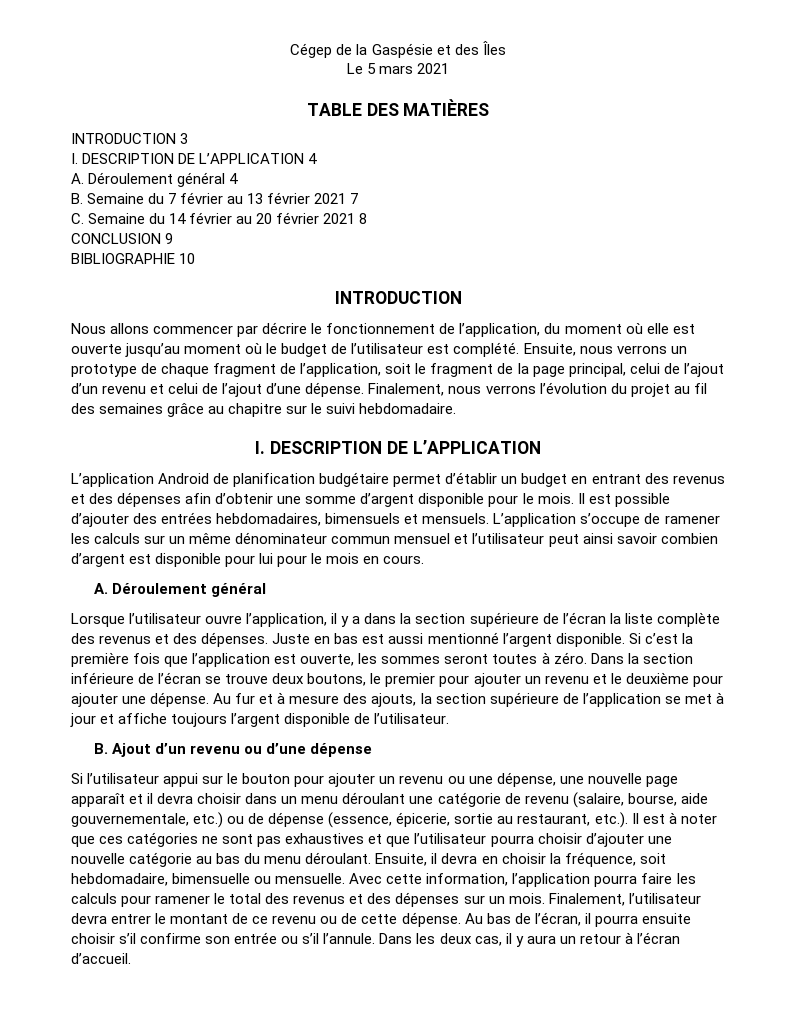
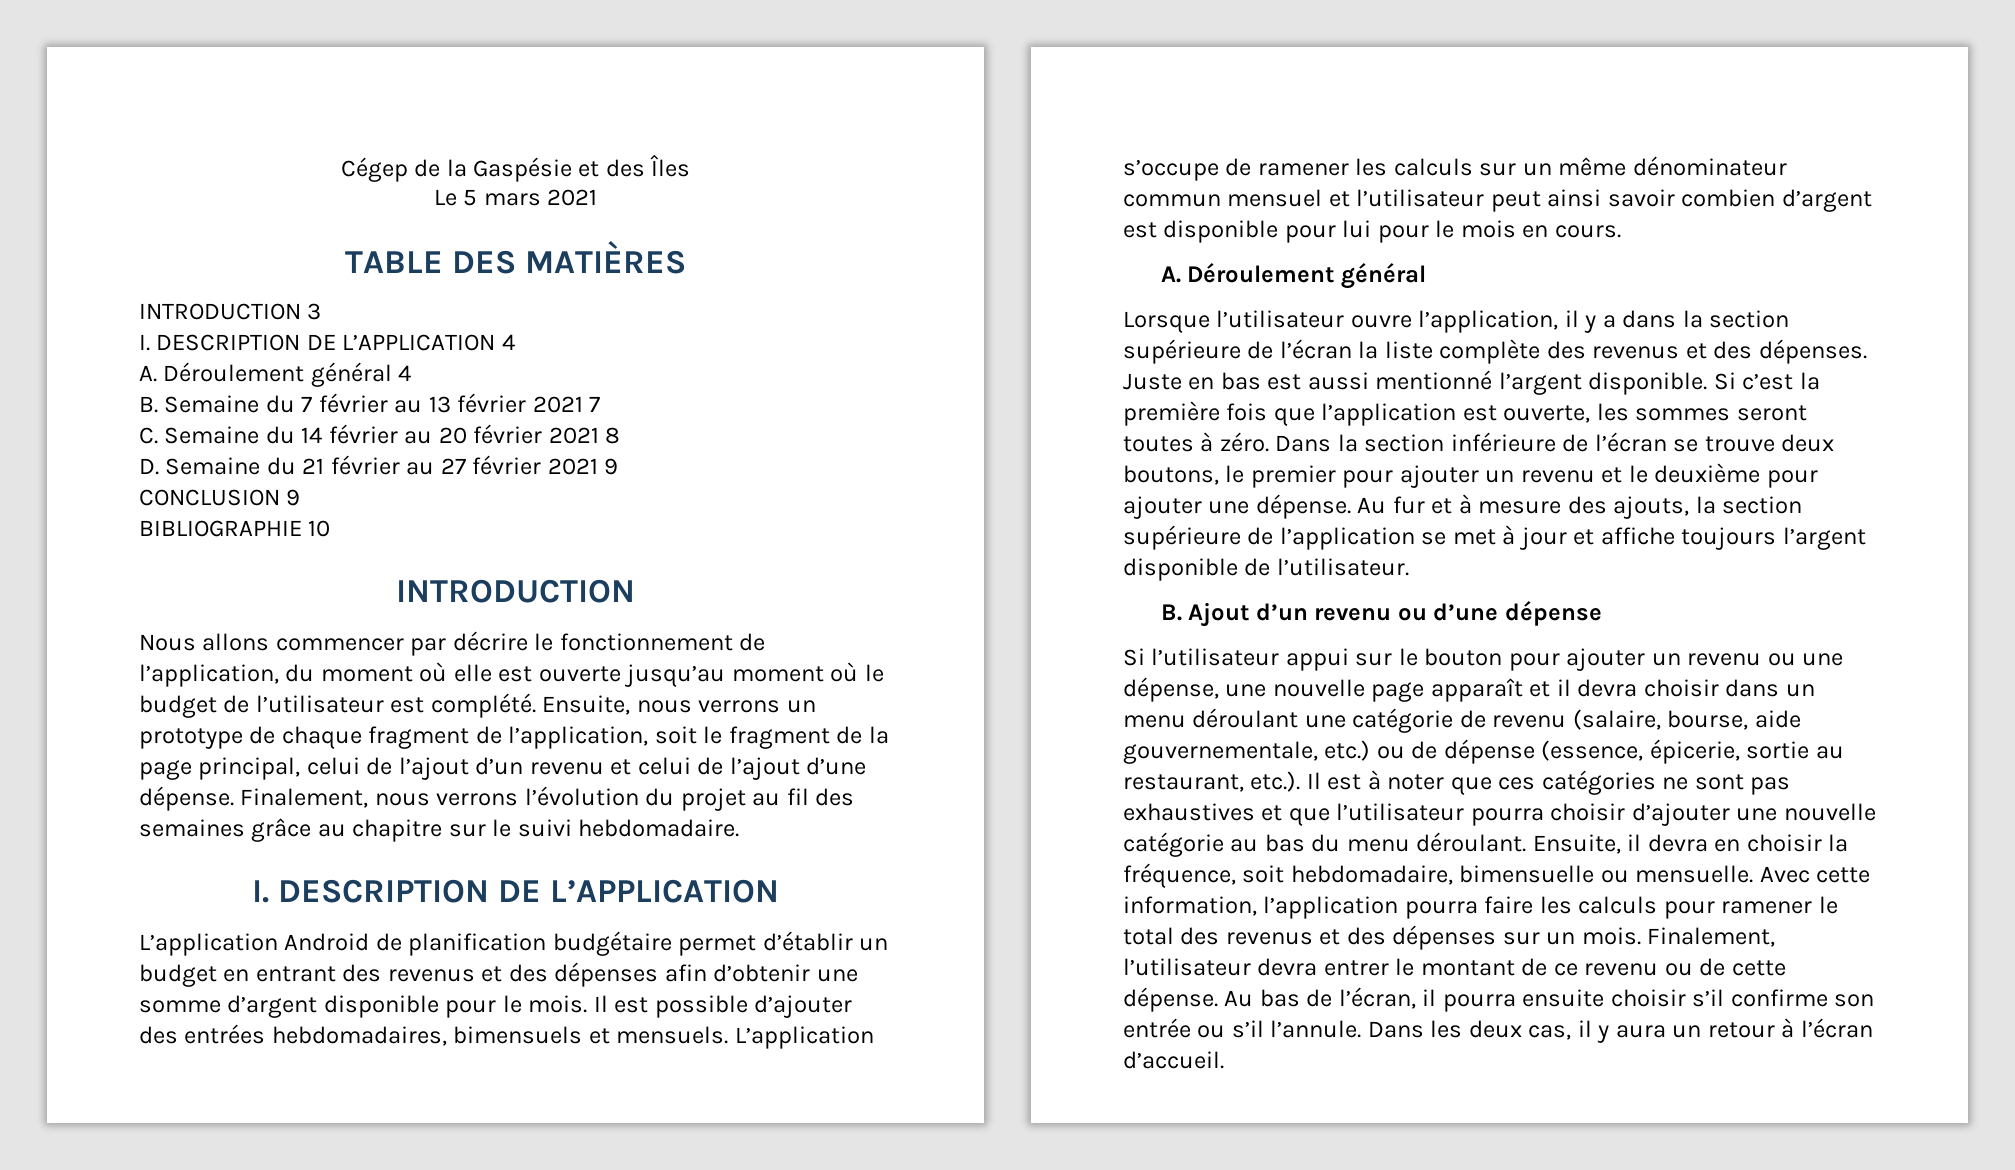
(368, 218) none -> [139,455,619,475] // D. Semaine du 21 février au 27 février 2021 9

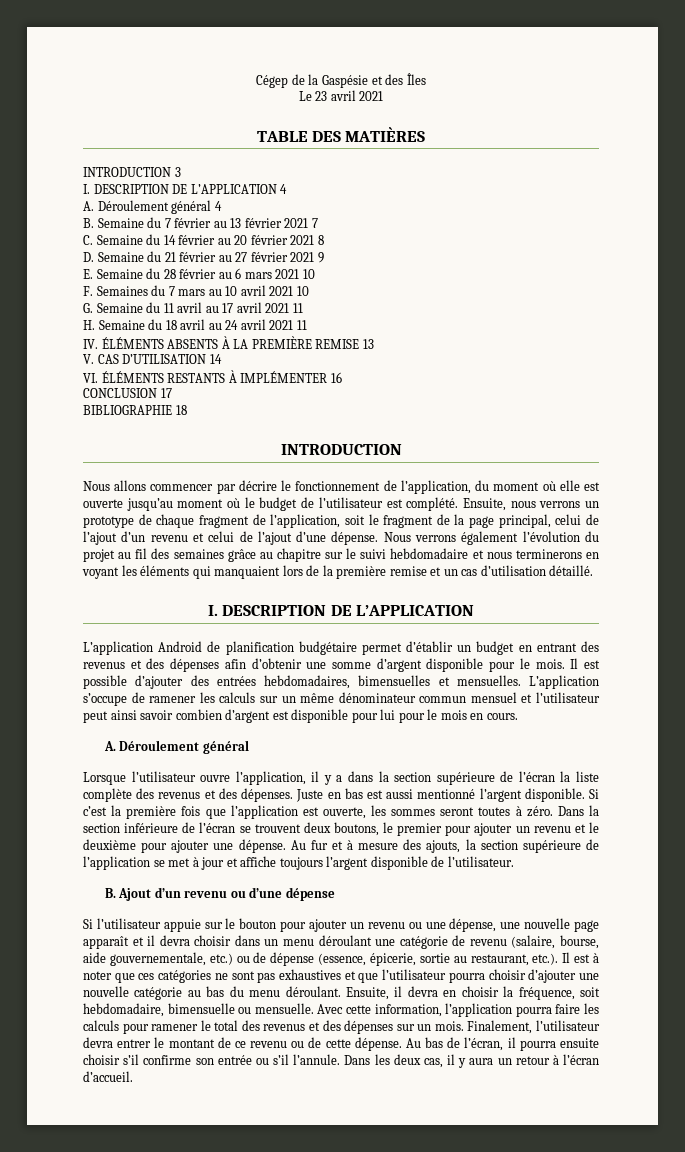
[463,189,541,206] 5 mars -> [315,90,356,101] 23 avril
(619, 466) none -> [83,268,315,279] [83,285,309,296] [83,302,303,313] [83,319,307,330] [83,336,374,349] [83,354,222,364] [83,370,342,383] // E. Semaine du 28 février au 6 mars 2021 10 // F. Semaines du 7 mars au 10 avril 2021 10 // G. Semaine du 11 avril au 17 avril 2021 11 // H. Semaine du 18 avril au 24 avril 2021 11 // IV. ÉLÉMENTS ABSENTS À LA PREMIÈRE REMISE 13 // V. CAS D’UTILISATION 14 // VI. ÉLÉMENTS RESTANTS À IMPLÉMENTER 16
[286,489,301,506] 9 -> [160,388,172,398] 17
[308,520,331,537] 10 -> [175,405,187,415] 18
[240,788,519,808] Finalement, nous verrons -> [383,531,519,545] Nous verrons également
[578,819,740,837] hebdomadaire. -> [390,548,599,559] [82,565,594,579] hebdomadaire et nous terminerons en voyant les éléments qui manquaient lors de la première remise et un cas d’utilisation détaillé.
[453,1026,729,1044] bimensuels et mensuels. -> [358,675,521,686] bimensuelles et mensuelles.
[1704,436,1775,452] trouve -> [254,824,301,833] trouvent
[1285,648,1349,671] appui -> [163,919,201,932] appuie

